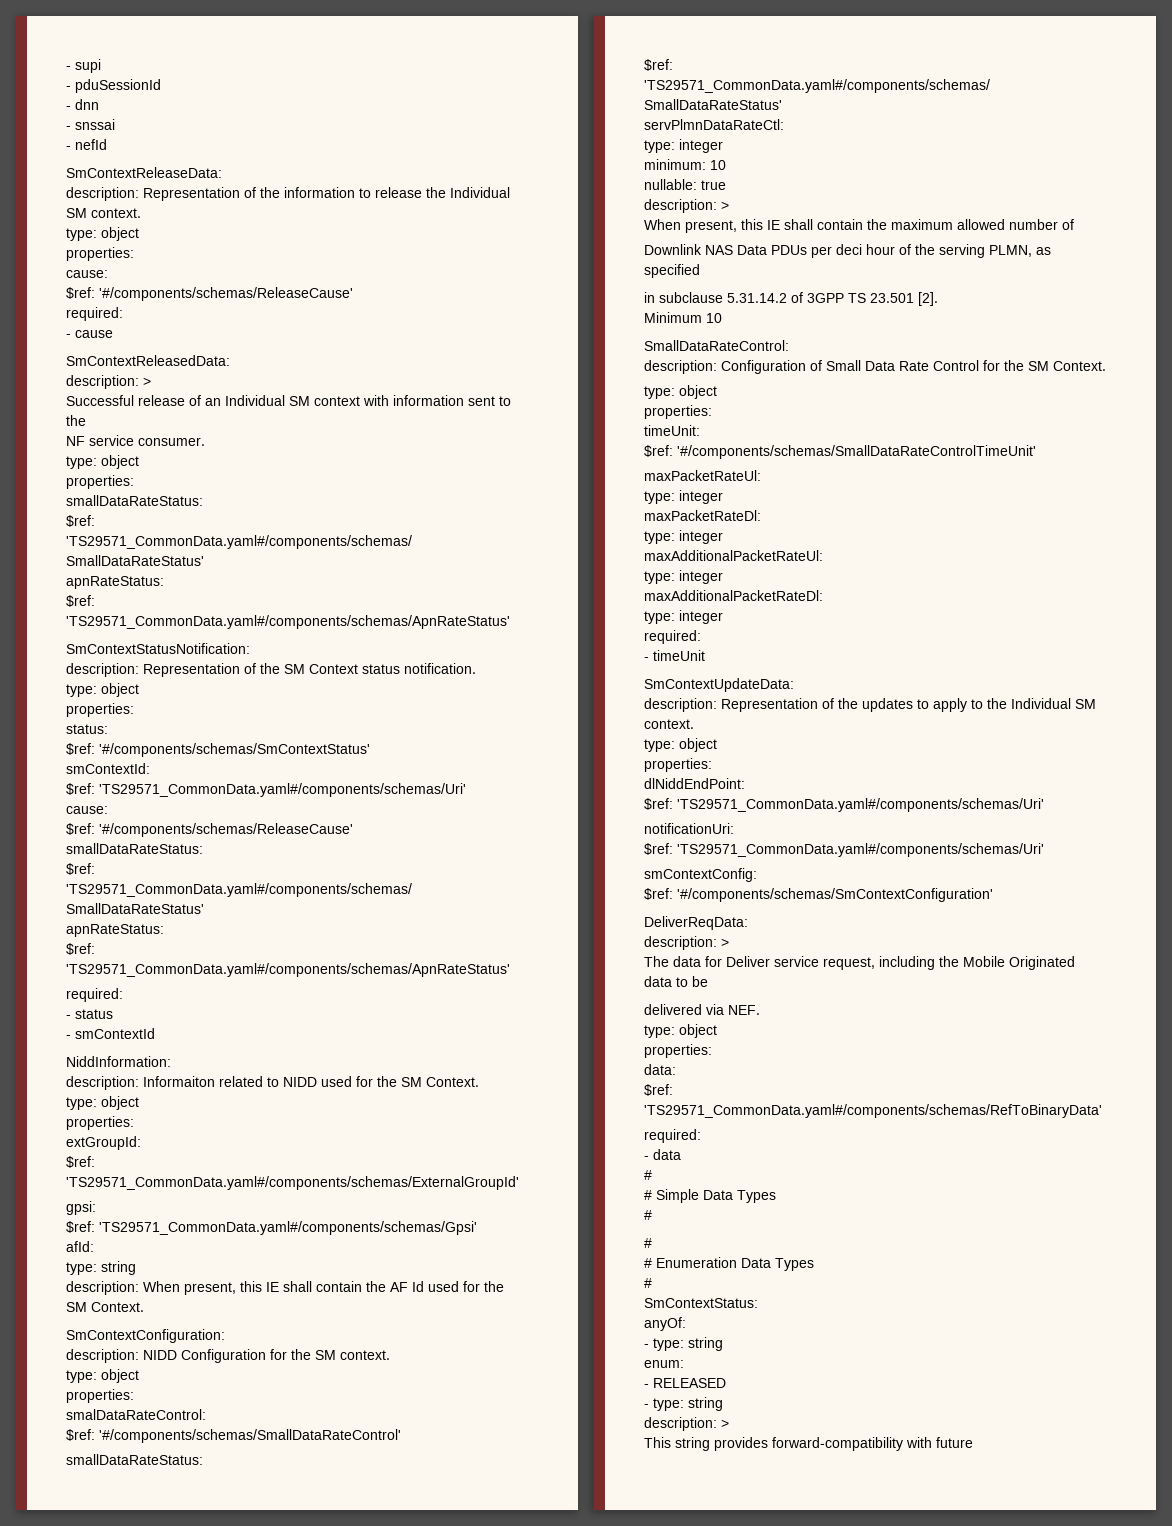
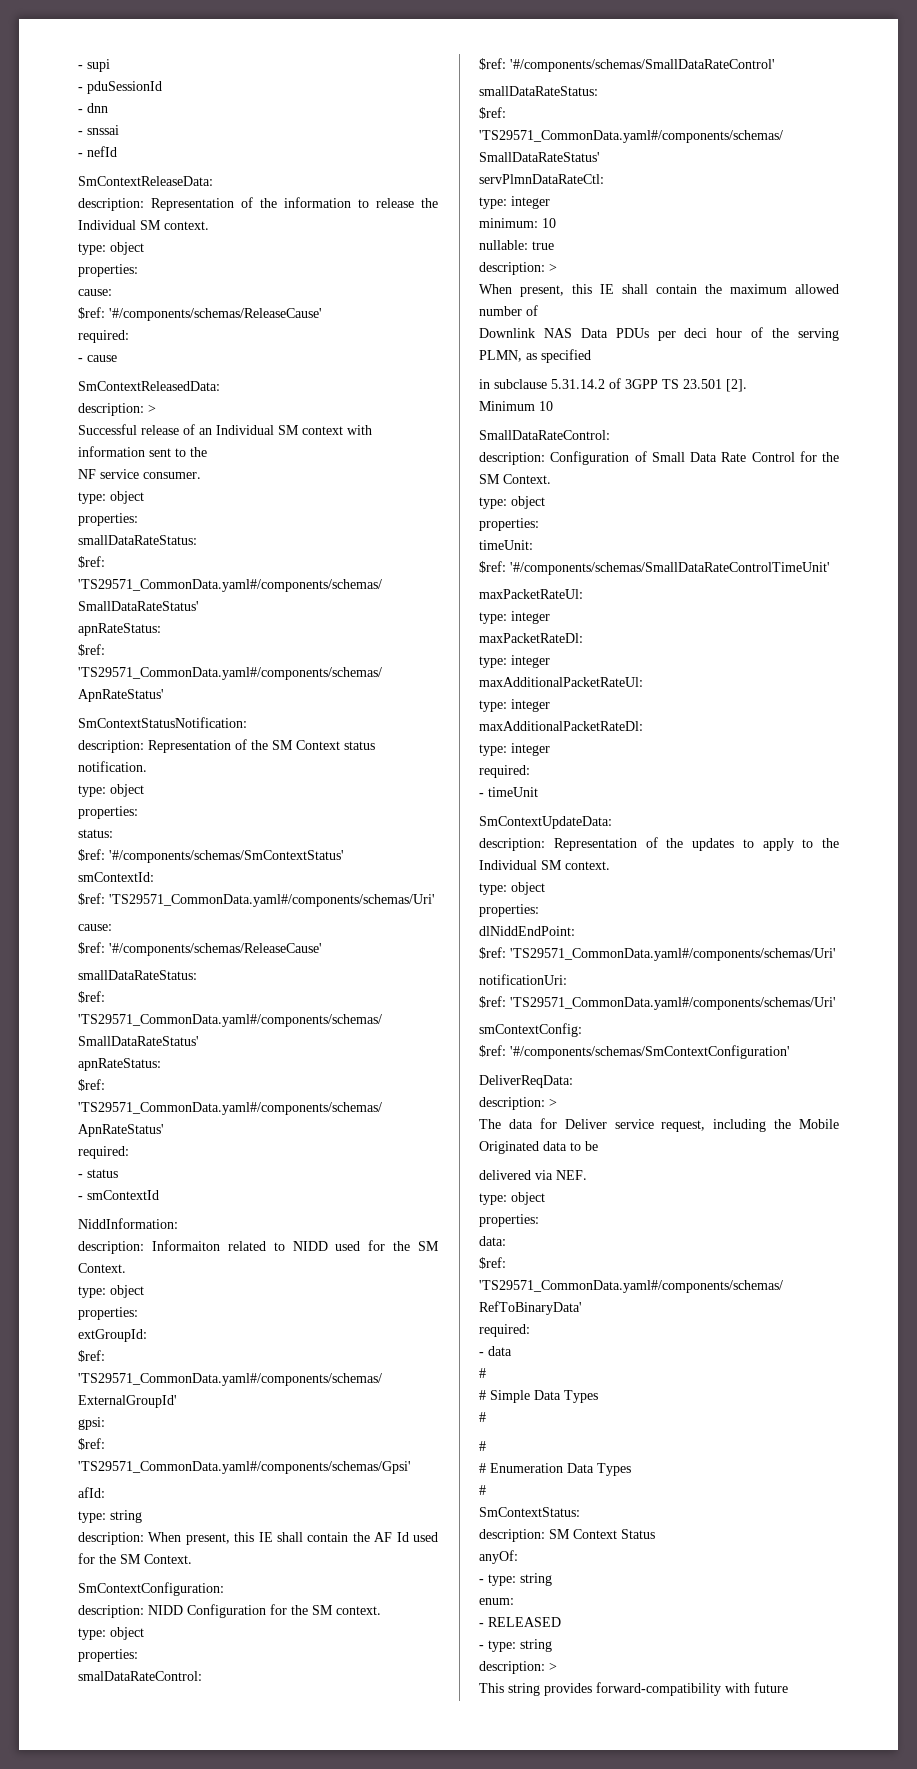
(758, 1303) none -> [479,1529,655,1542] // description: SM Context Status

